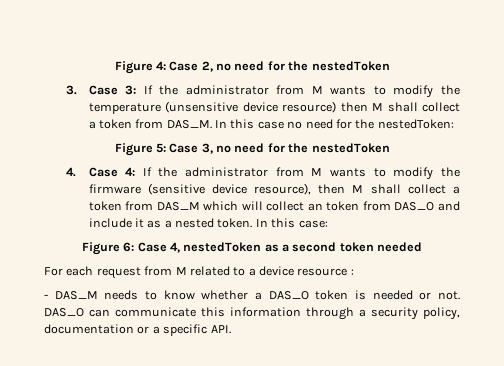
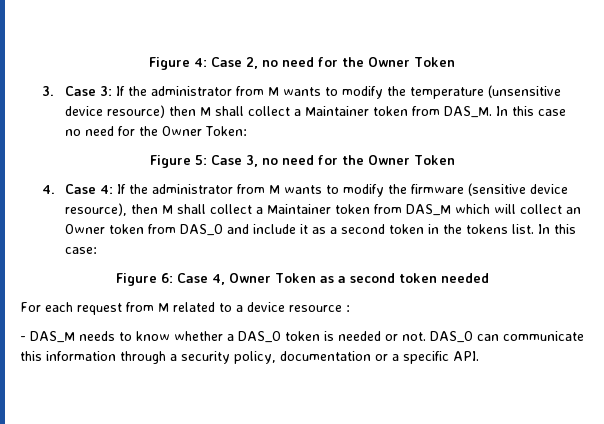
[311,61,390,71] nestedToken -> [368,57,456,67] Owner Token
(96, 125) none -> [304,106,369,116] Maintainer
[377,119,454,129] nestedToken: -> [161,126,247,136] Owner Token:
[311,143,390,153] nestedToken -> [367,155,455,165] Owner Token
(460, 190) none -> [266,204,331,214] Maintainer
(323, 207) none -> [64,224,105,234] Owner
[175,218,253,228] nested token. -> [340,224,534,234] second token in the tokens list.
[183,242,262,252] nestedToken -> [228,273,316,283] Owner Token

